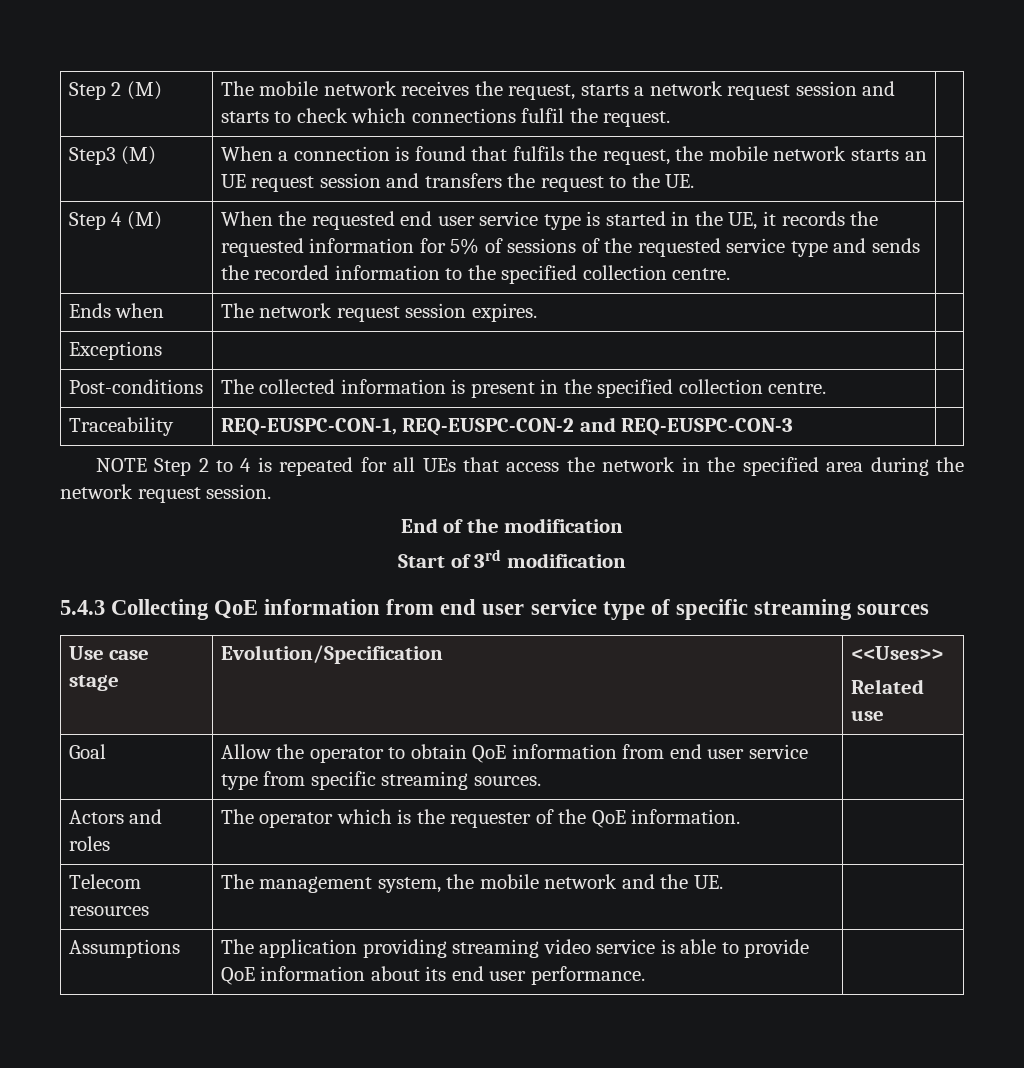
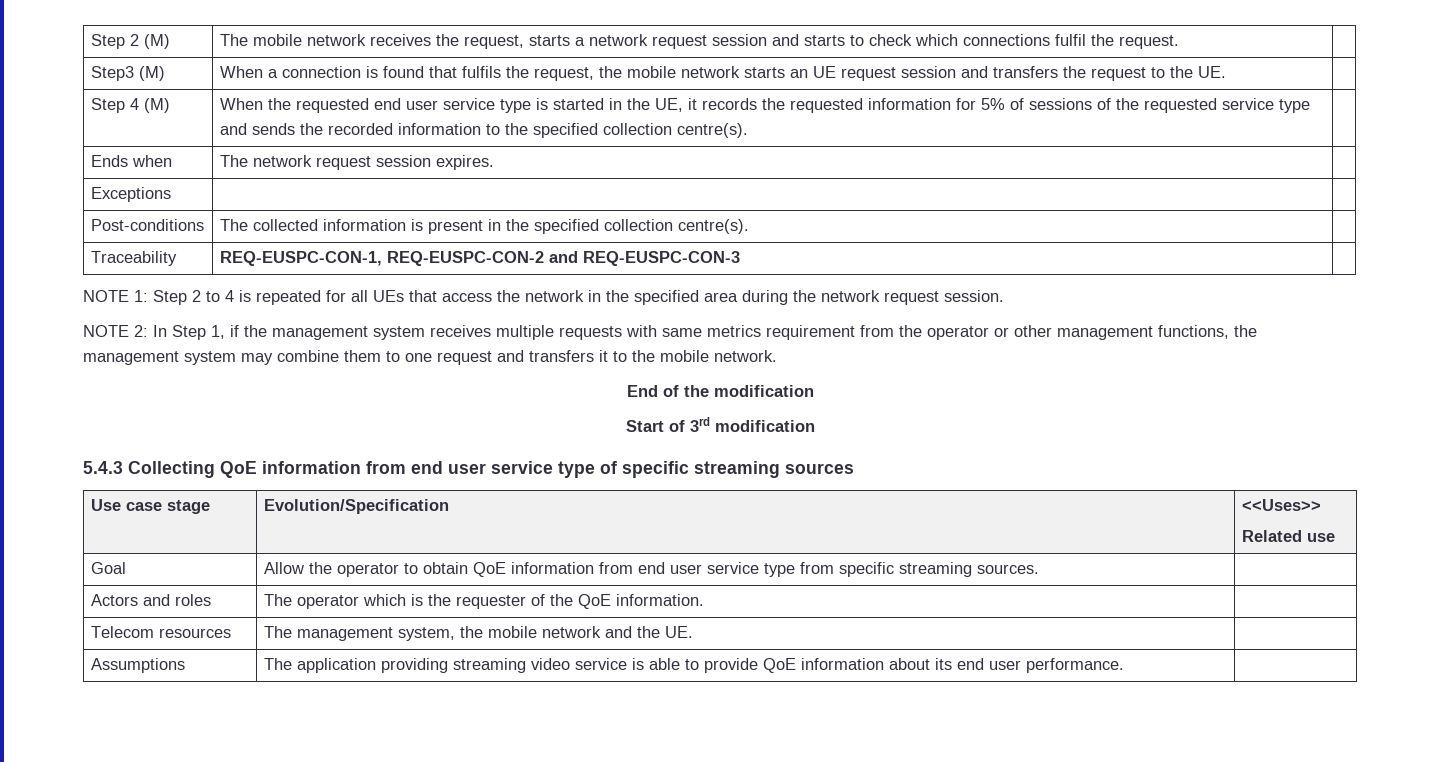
[672,268,731,280] centre. -> [676,123,748,138] centre(s).
[768,382,827,394] centre. -> [677,219,749,234] centre(s).
(147, 465) none -> [134,290,148,302] 1:
(272, 491) none -> [83,325,1257,340] [83,350,777,365] // NOTE 2: In Step 1, if the management system receives multiple requests with same metrics requirement from the operator or other management functions, the management system may combine them to one request and transfers it to the mobile network.

